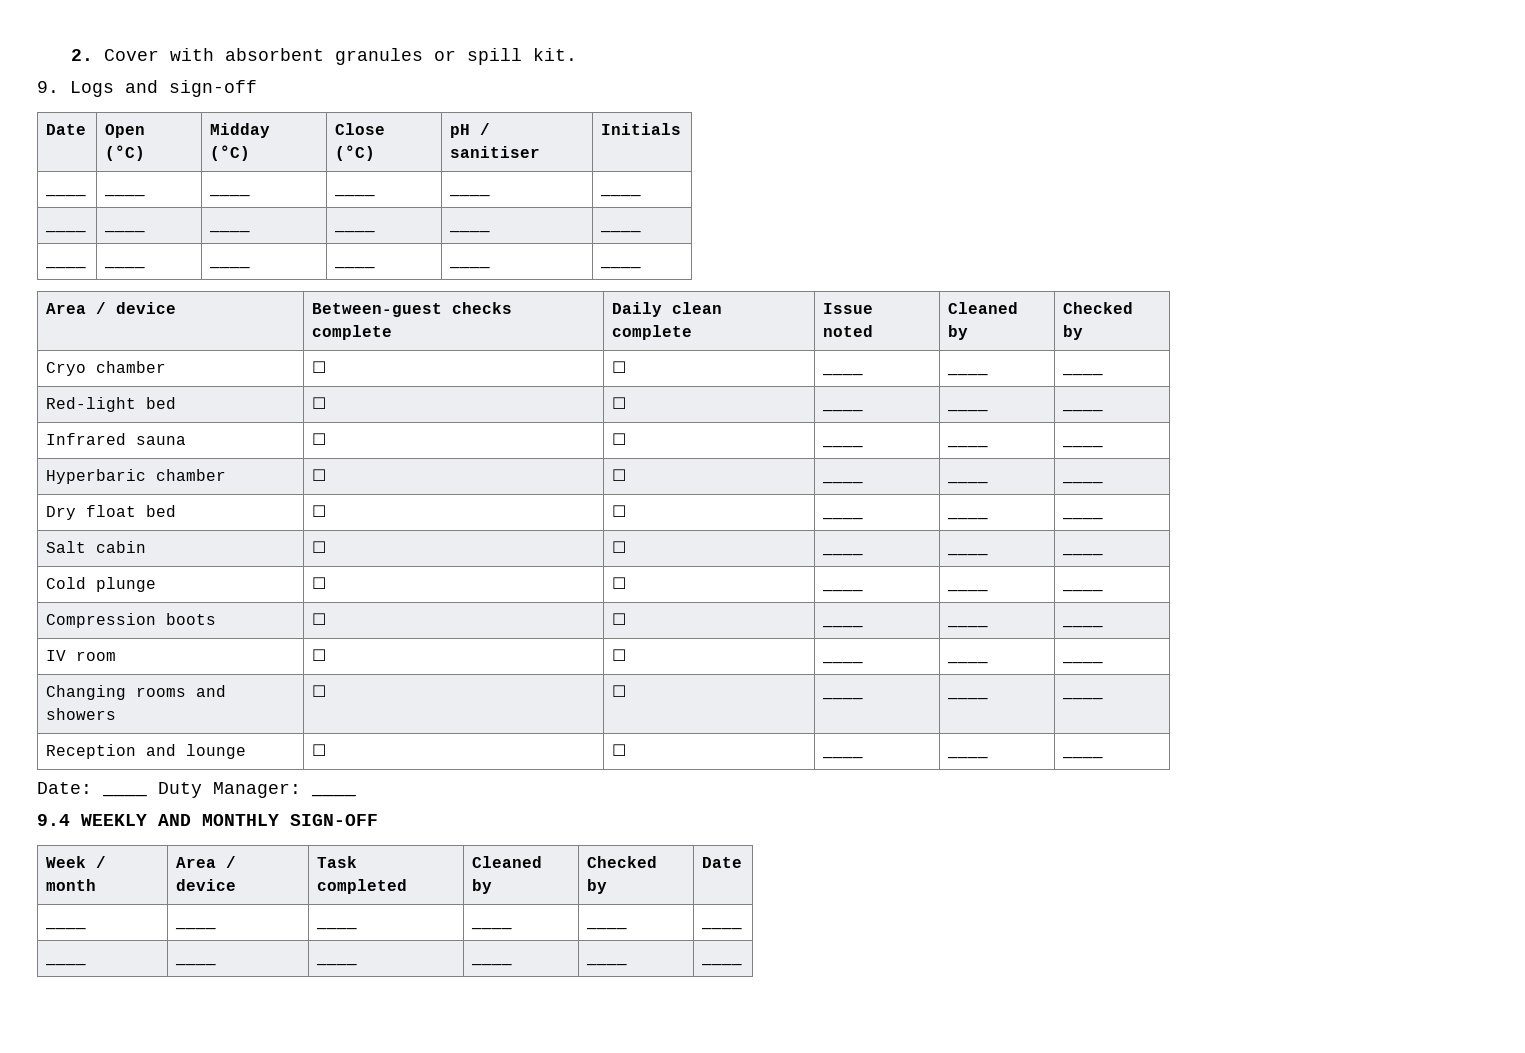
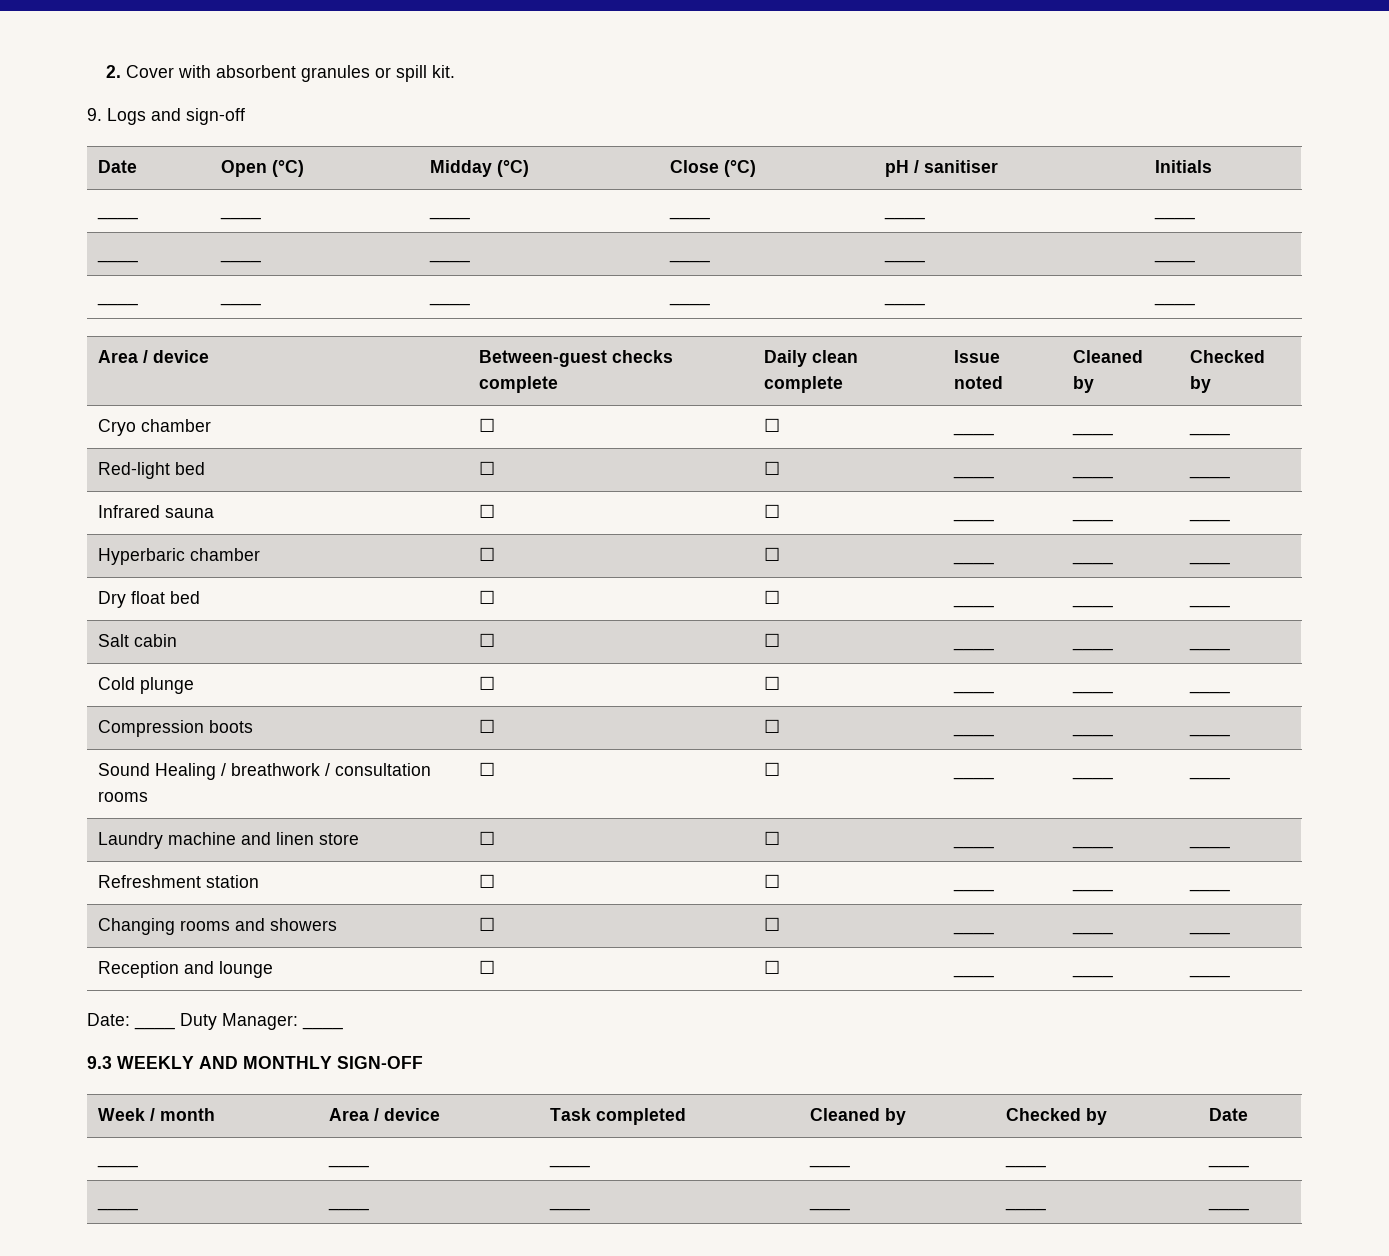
[46,650,117,661] IV room -> [98,763,432,780] [98,791,149,802] [479,762,496,776] [764,762,781,776] [953,776,995,780] [1072,776,1114,780] [1189,776,1231,780] [98,832,360,849] [479,831,496,845] [764,831,781,845] [953,845,995,849] [1072,845,1114,849] [1189,845,1231,849] [98,875,260,888] Sound Healing / breathwork / consultation rooms | ☐ | ☐ | ____ | ____ | ____ // Laundry machine and linen store | ☐ | ☐ | ____ | ____ | ____ // Refreshment station
[37,814,70,826] 9.4 -> [87,1056,112,1069] 9.3

